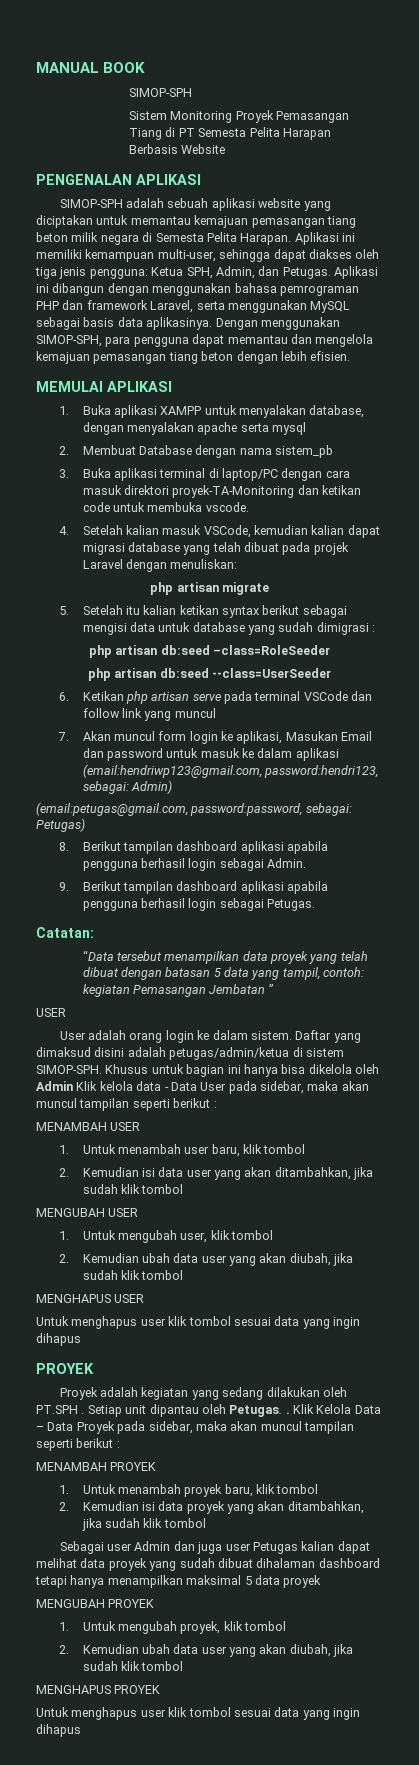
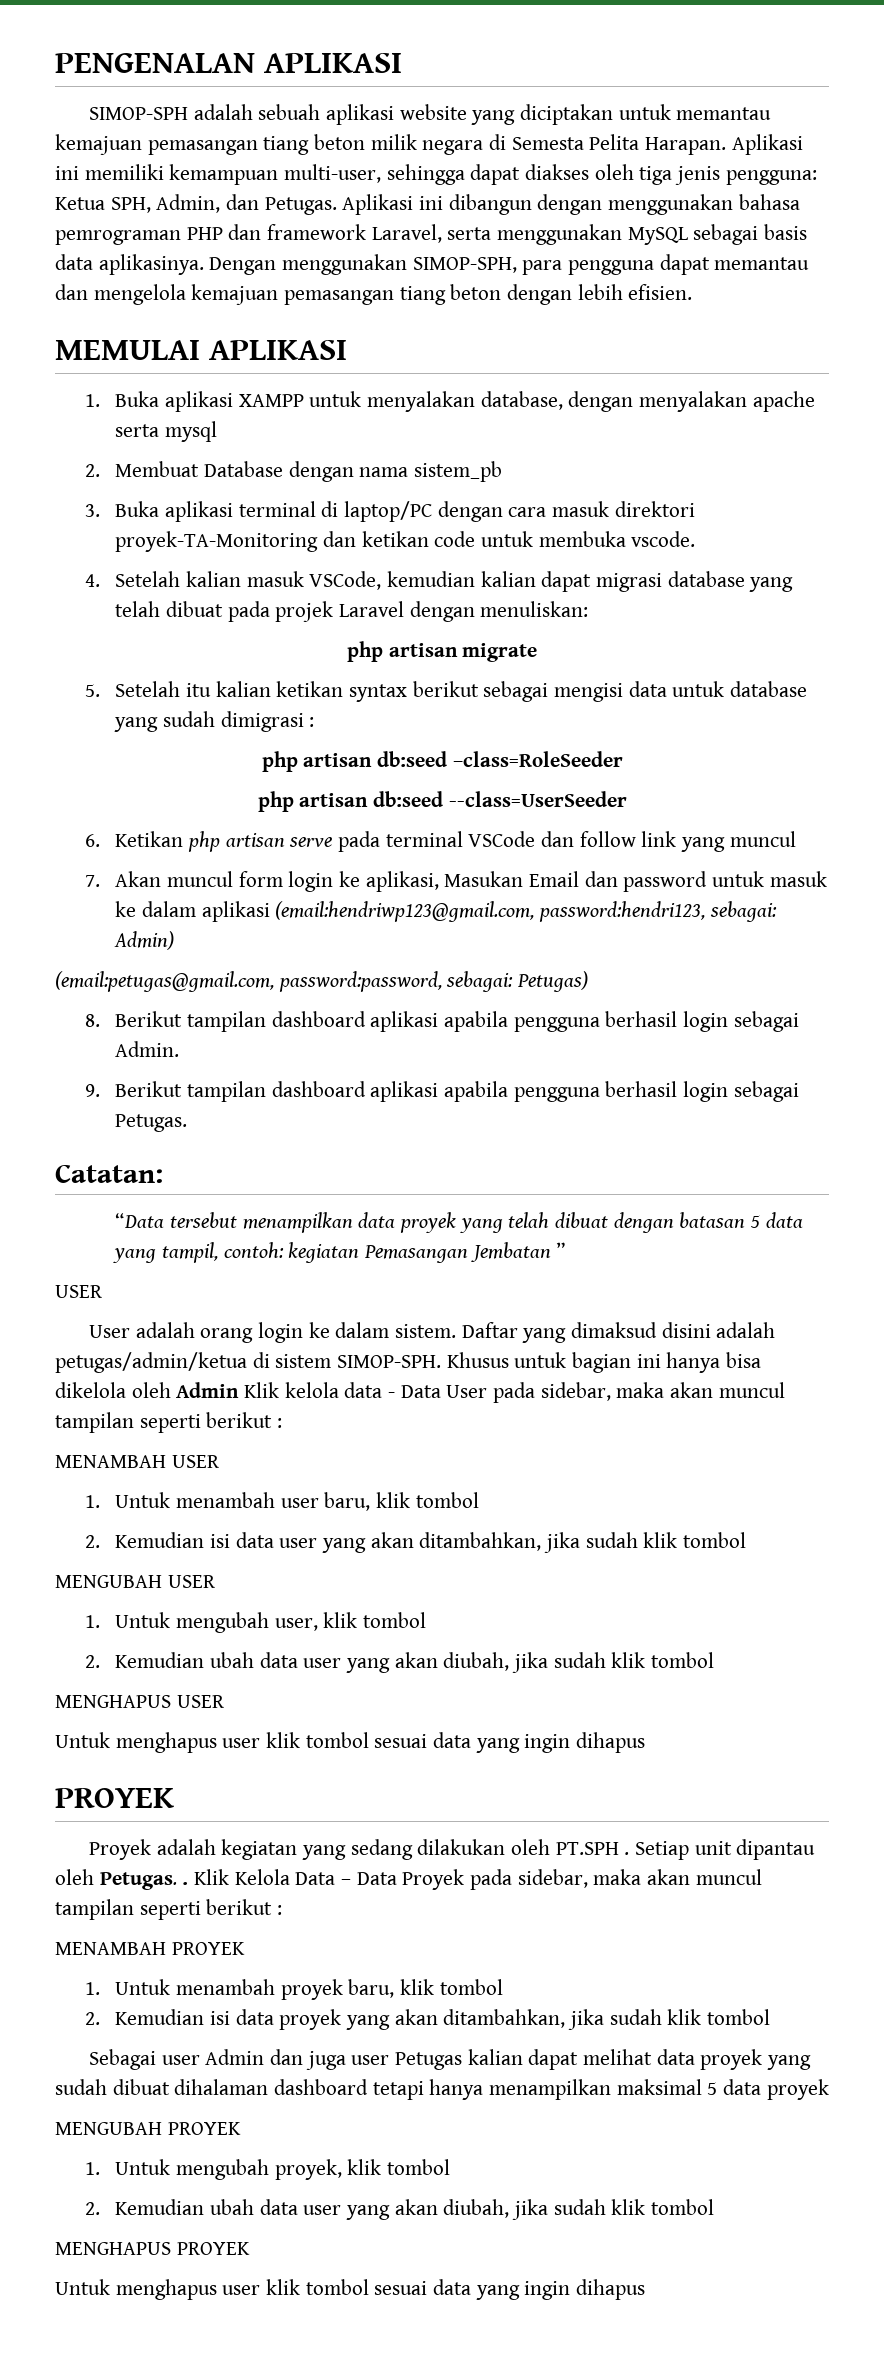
[36,62,146,73] [129,88,193,97] [129,110,350,123] [129,127,331,140] [129,144,226,154] MANUAL BOOK // SIMOP-SPH // Sistem Monitoring Proyek Pemasangan Tiang di PT Semesta Pelita Harapan Berbasis Website // -> (55, 63) none

